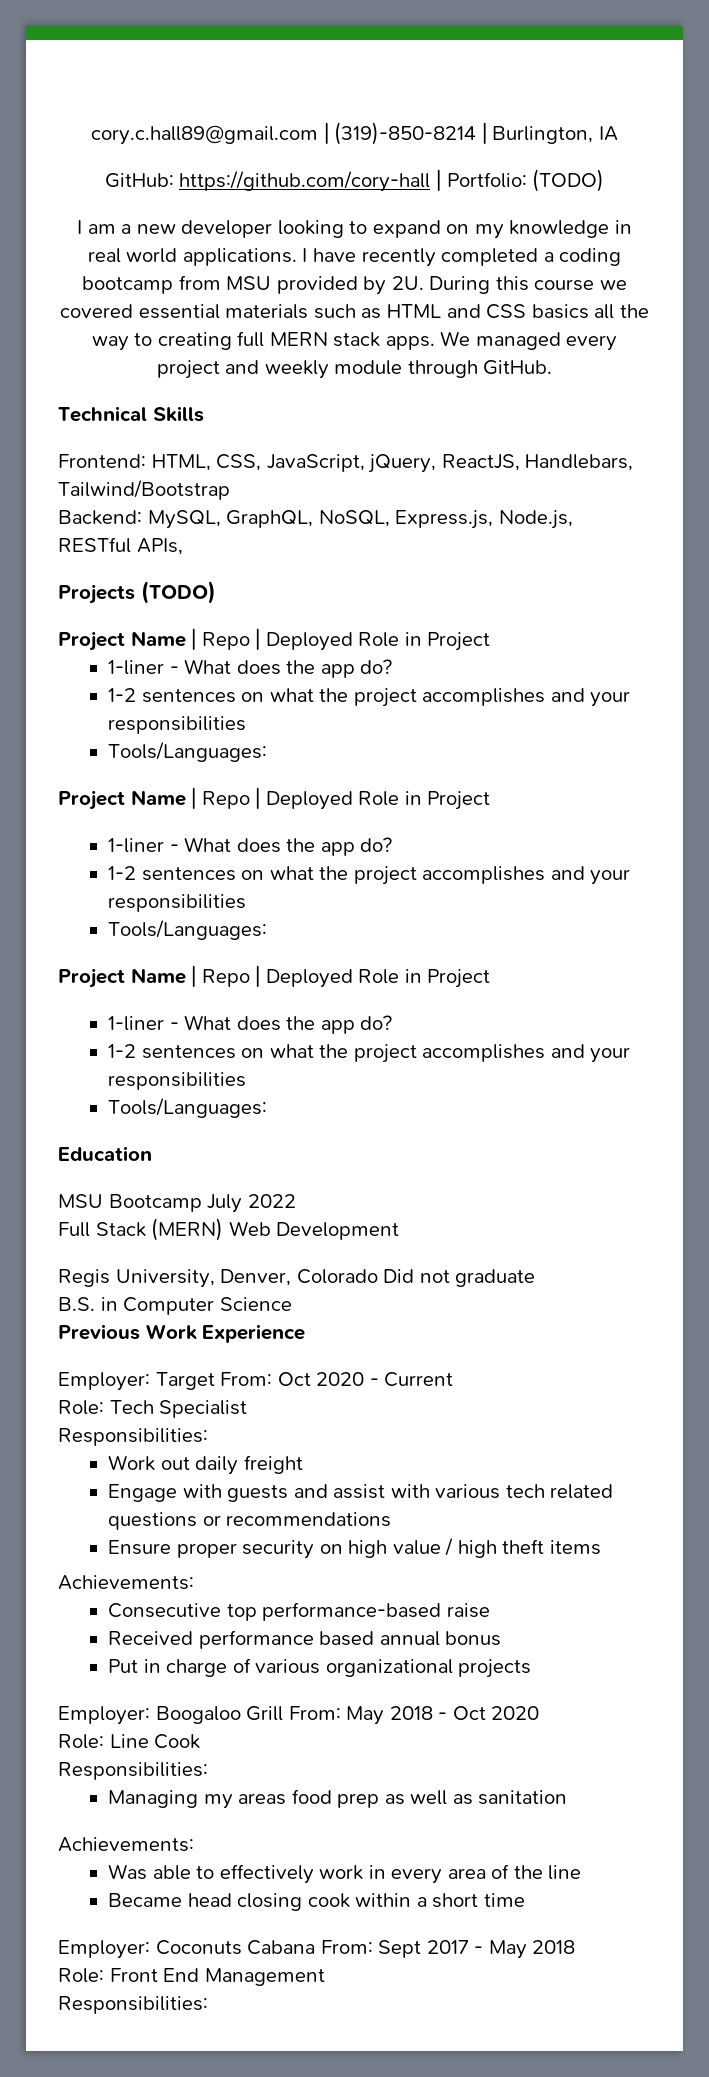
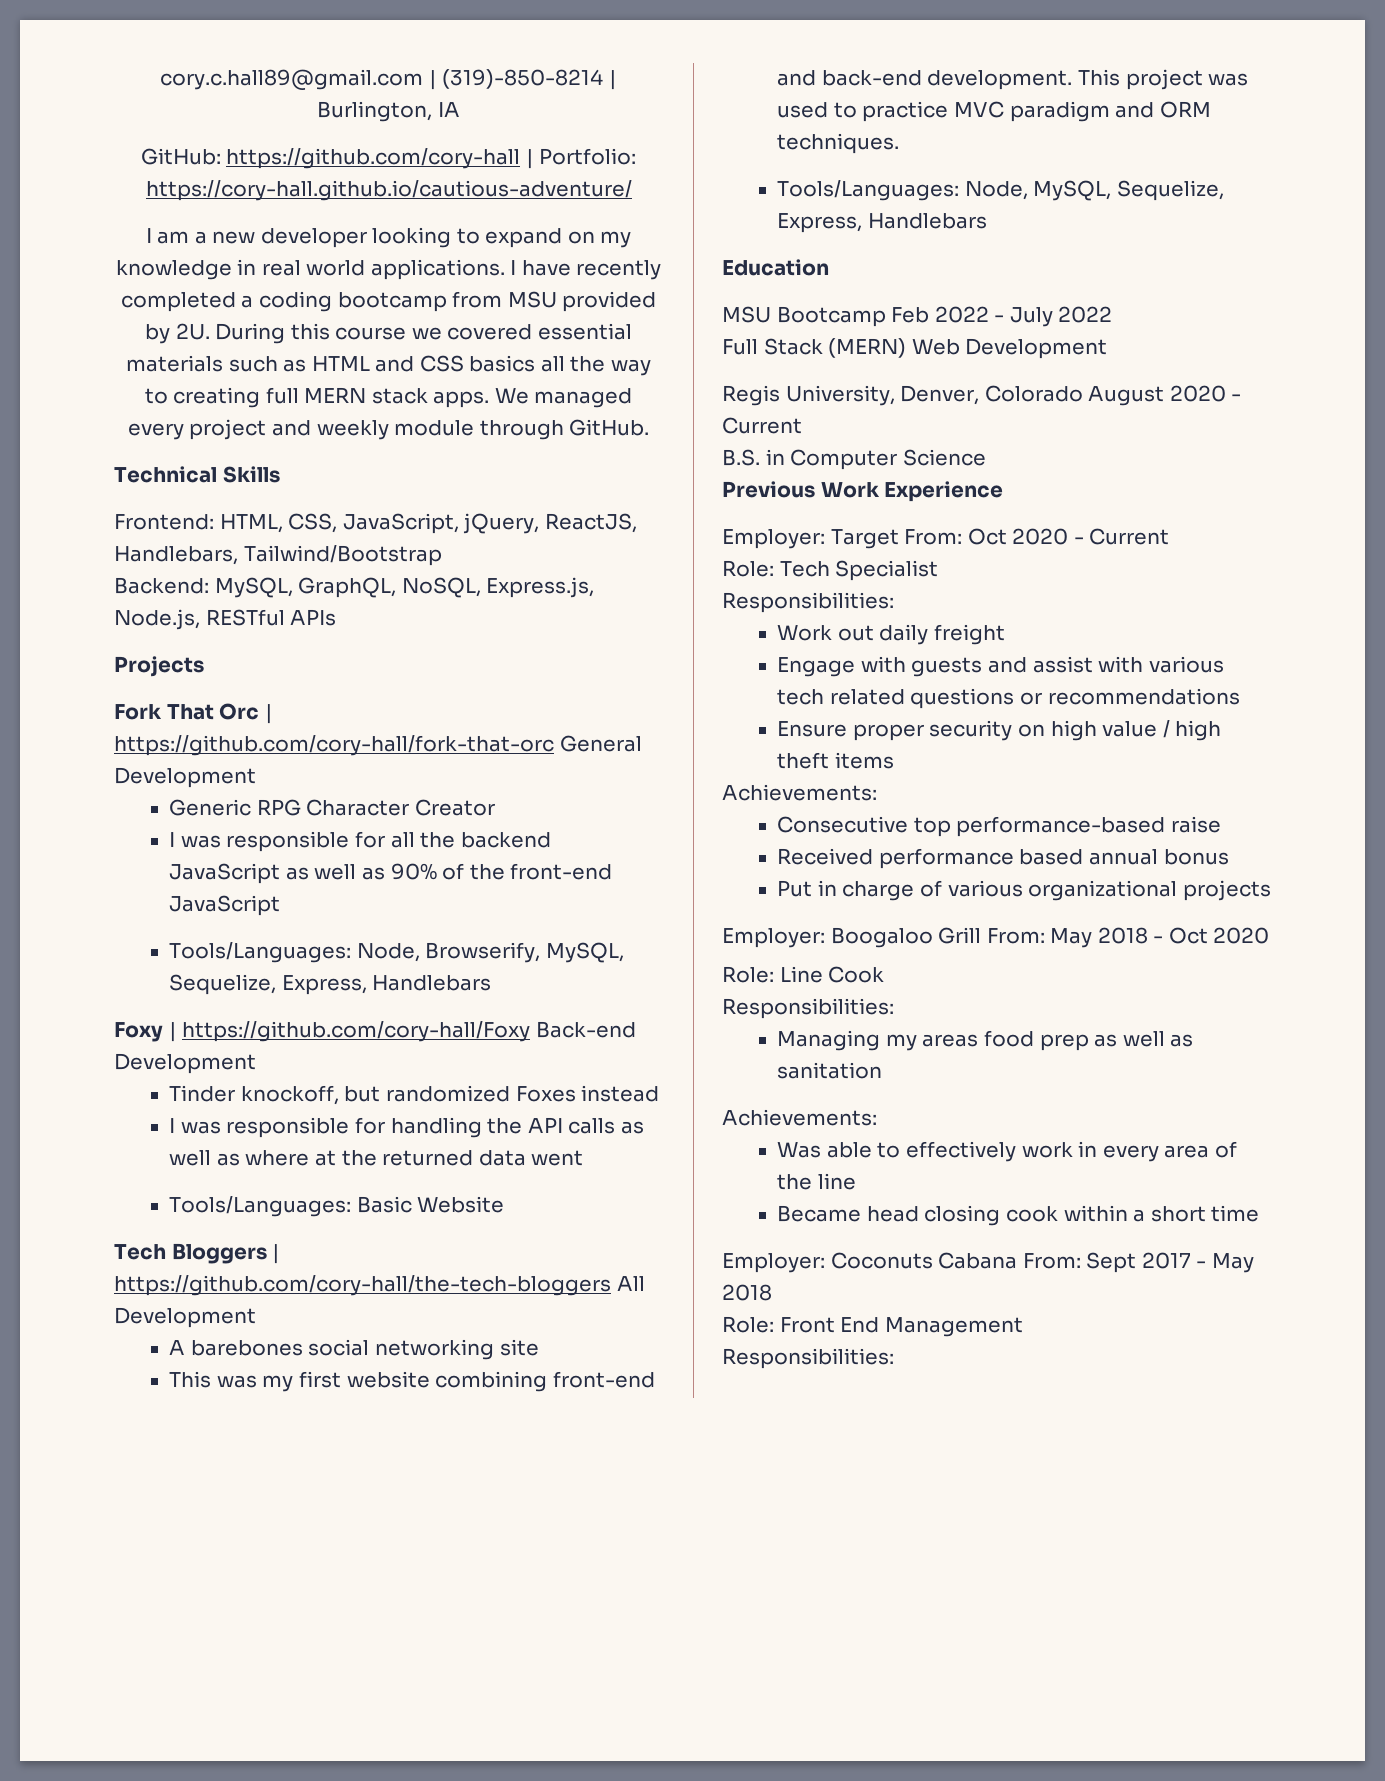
[532,169,605,192] (TODO) -> [145,180,632,201] https://cory-hall.github.io/cautious-adventure/
[136,538,183,555] APIs, -> [290,609,337,626] APIs
[140,581,216,604] [58,628,491,651] [108,659,393,678] [108,688,631,707] [108,716,247,734] [108,742,268,762] [58,787,491,810] [108,837,393,856] [108,866,631,885] [108,894,247,912] [108,920,268,940] [58,965,491,988] [108,1015,393,1034] [108,1044,631,1063] [108,1072,247,1090] [108,1098,268,1118] (TODO) // Project Name | Repo | Deployed Role in Project // 1-liner - What does the app do? // 1-2 sentences on what the project accomplishes and your responsibilities // Tools/Languages: // Project Name | Repo | Deployed Role in Project // 1-liner - What does the app do? // 1-2 sentences on what the project accomplishes and your responsibilities // Tools/Languages: // Project Name | Repo | Deployed Role in Project // 1-liner - What does the app do? // 1-2 sentences on what the project accomplishes and your responsibilities // Tools/Languages: -> [114,703,273,724] [114,735,642,756] [114,767,256,788] [169,799,495,816] [169,831,551,852] [169,863,613,884] [169,895,281,916] [169,942,624,963] [169,974,492,995] [114,1021,636,1042] [114,1053,256,1074] [169,1085,660,1105] [169,1117,644,1138] [169,1150,584,1166] [169,1196,505,1217] [114,1243,281,1264] [114,1275,645,1296] [114,1307,256,1328] [169,1339,539,1360] [169,1371,655,1392] [777,69,1249,90] [777,101,1211,122] [777,133,900,154] [777,180,1224,201] [777,213,987,233] // Fork That Orc | https://github.com/cory-hall/fork-that-orc General Development // Generic RPG Character Creator // I was responsible for all the backend JavaScript as well as 90% of the front-end JavaScript // Tools/Languages: Node, Browserify, MySQL, Sequelize, Express, Handlebars // Foxy | https://github.com/cory-hall/Foxy Back-end Development // Tinder knockoff, but randomized Foxes instead // I was responsible for handling the API calls as well as where at the returned data went // Tools/Languages: Basic Website // Tech Bloggers | https://github.com/cory-hall/the-tech-bloggers All Development // A barebones social networking site // This was my first website combining front-end and back-end development. This project was used to practice MVC paradigm and ORM techniques. // Tools/Languages: Node, MySQL, Sequelize, Express, Handlebars
(202, 1203) none -> [891,306,1005,323] Feb 2022 -
[383,1269,536,1287] Did not graduate -> [1088,385,1242,406] [722,417,802,434] August 2020 - Current

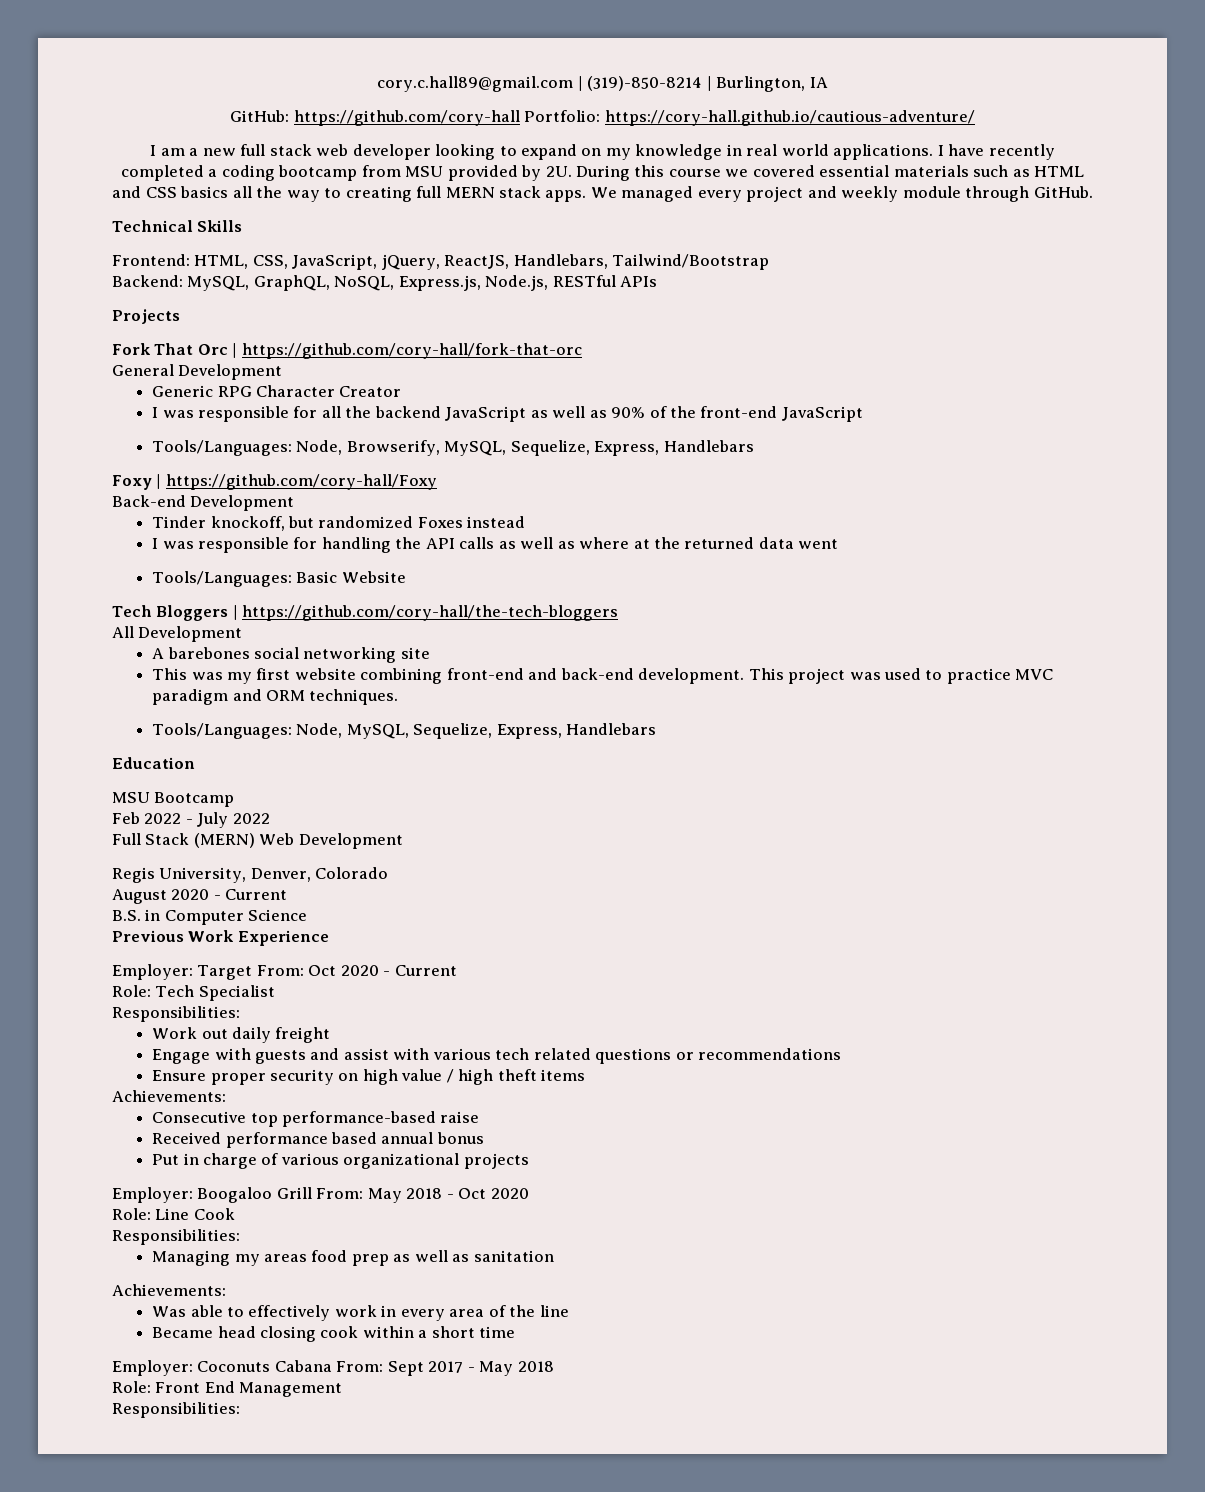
[525,149,534,169] | -> (520, 118) none
(256, 237) none -> [240,144,349,156] full stack web
(554, 745) none -> (582, 351) //
(531, 1031) none -> (437, 482) //
(611, 1285) none -> (619, 613) //
(886, 316) none -> (235, 799) //
(1083, 393) none -> (389, 873) //

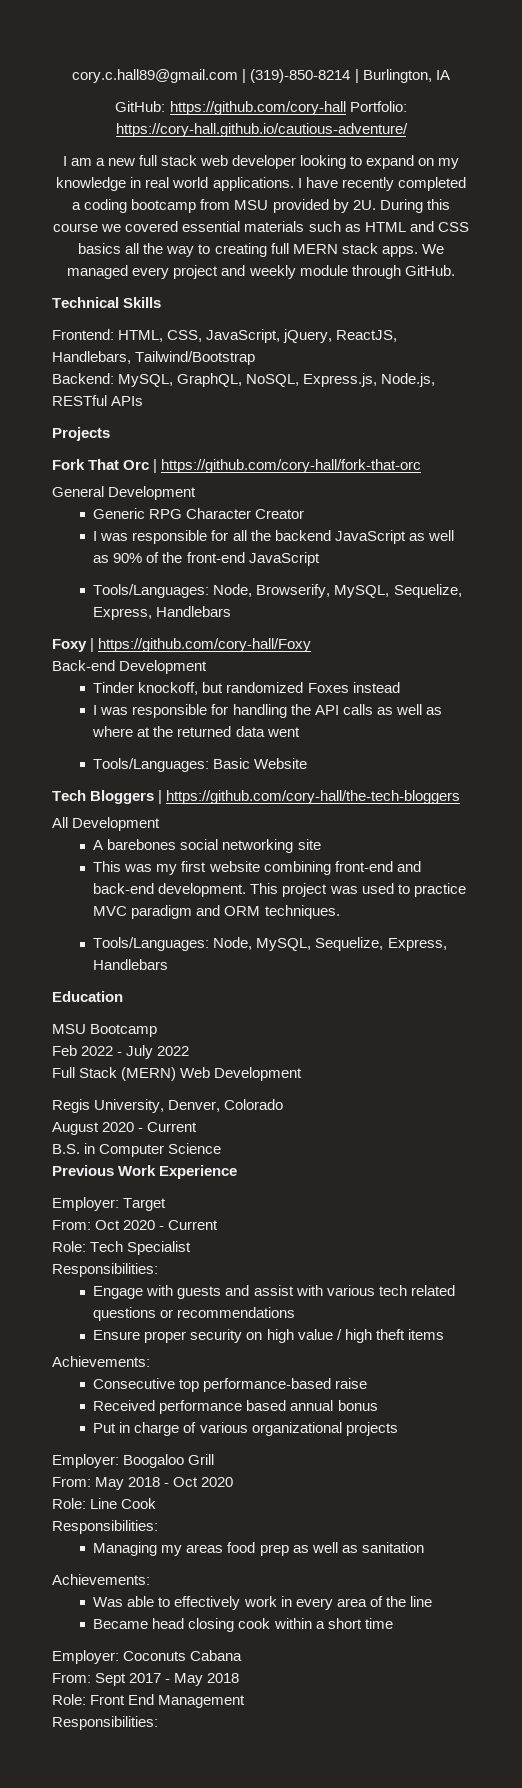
(253, 972) none -> (167, 1204) //
[152,1027,331,1043] // Work out daily freight -> (158, 1270) none
(312, 1193) none -> (215, 1459) //
(332, 1366) none -> (243, 1655) //

